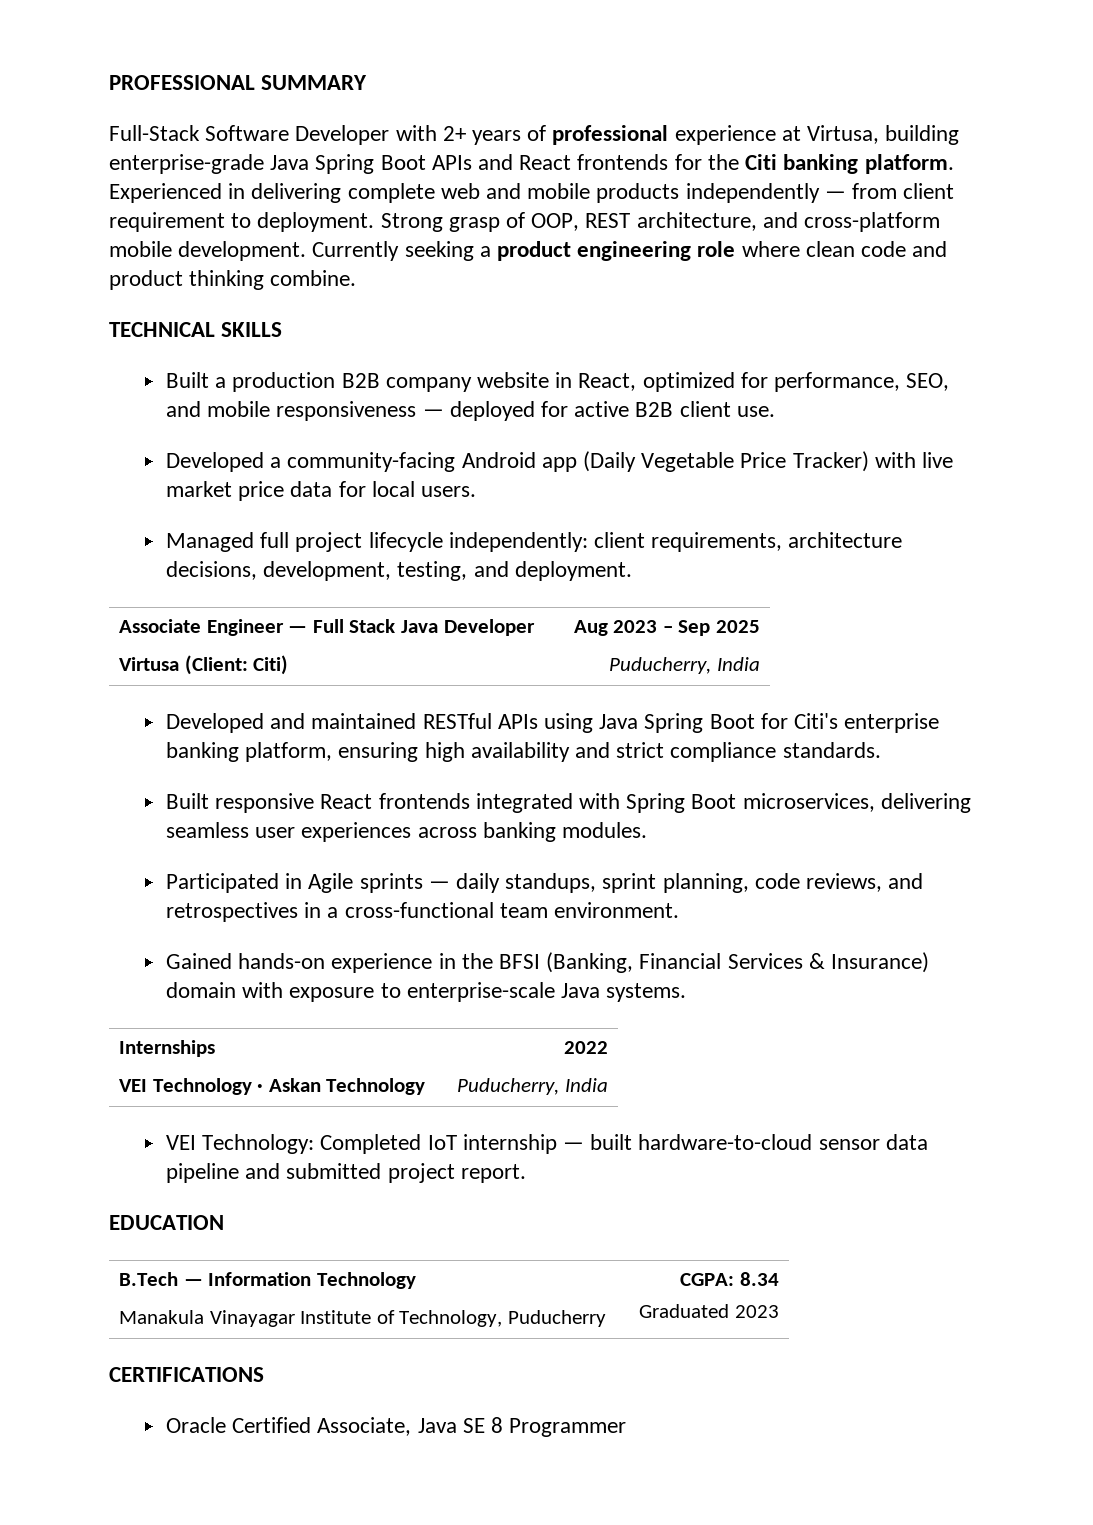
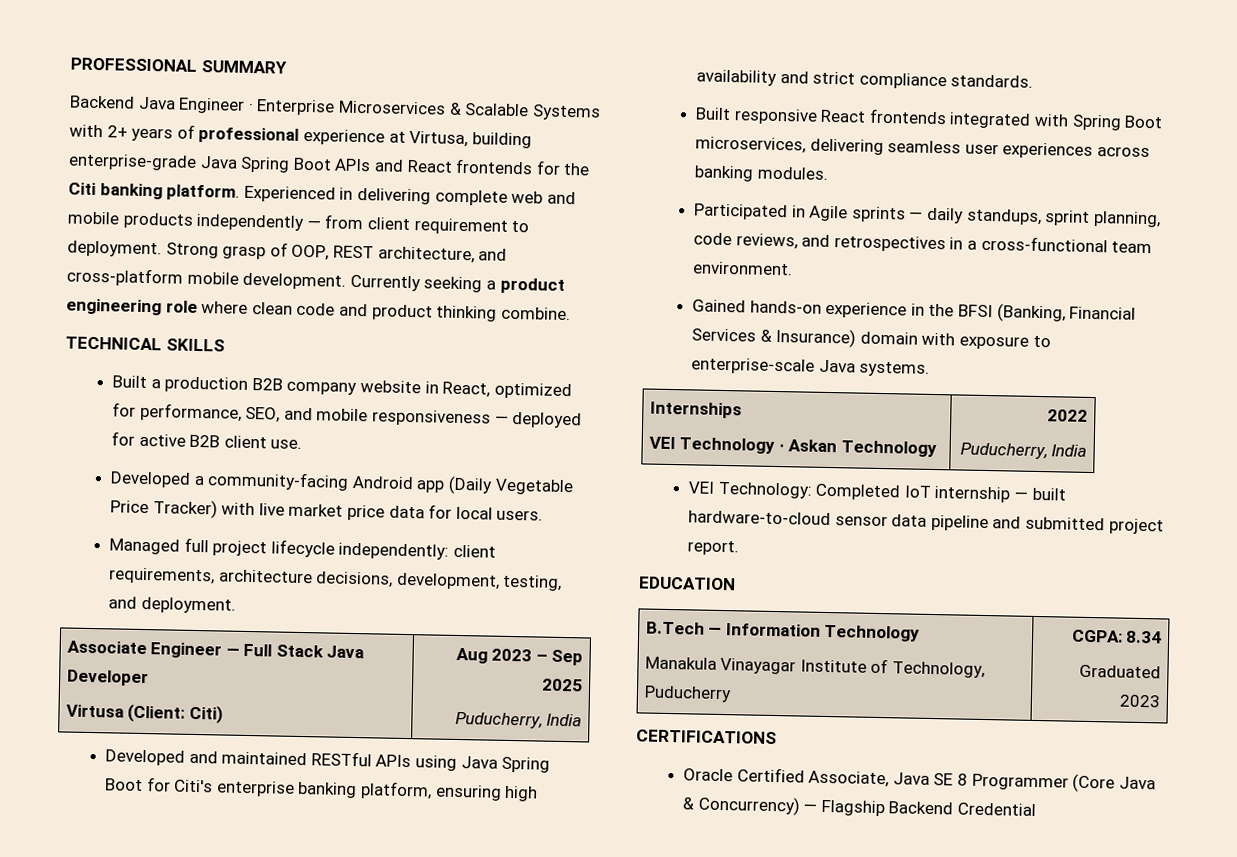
[109,125,390,145] Full-Stack Software Developer -> [70,95,601,121] Backend Java Engineer · Enterprise Microservices & Scalable Systems
(627, 1427) none -> [1072,773,1156,793] [682,795,1036,817] (Core Java & Concurrency) — Flagship Backend Credential

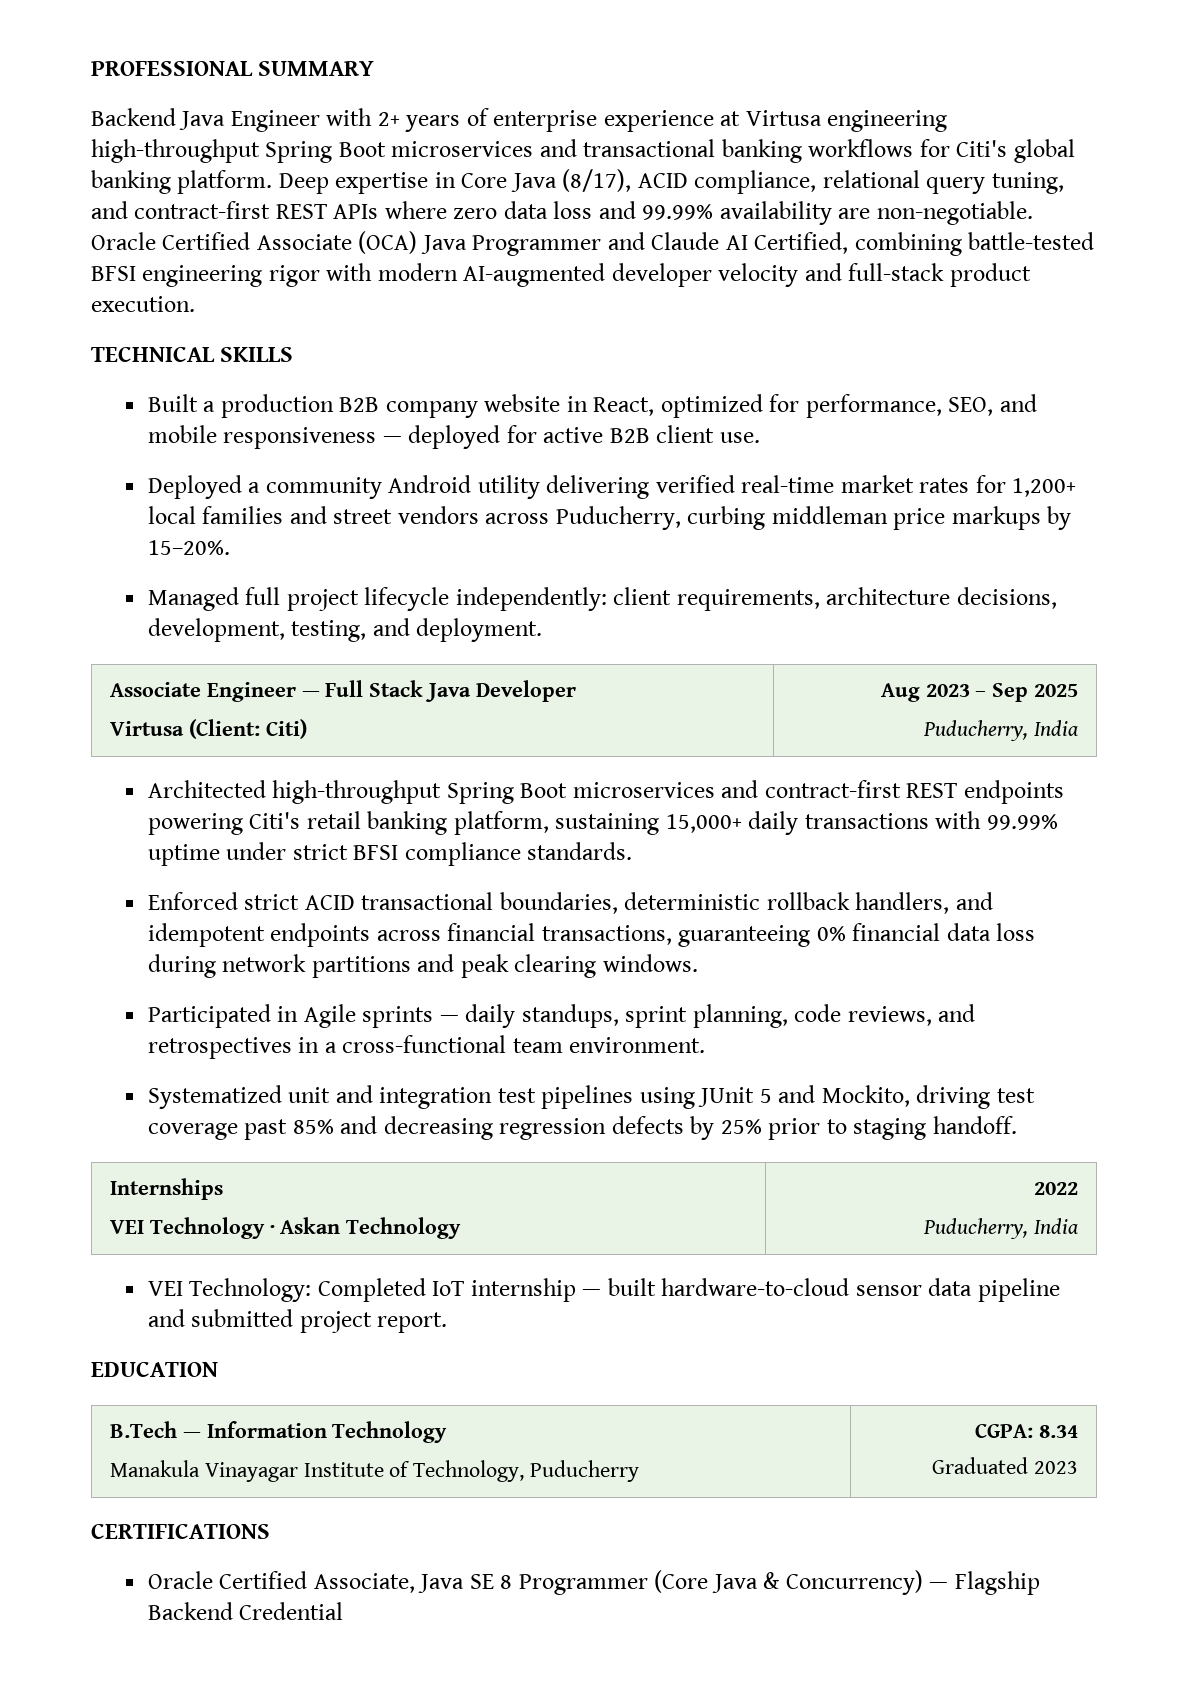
[247,99,601,121] · Enterprise Microservices & Scalable Systems -> (320, 121) none
[198,126,300,144] professional -> [493,110,598,132] enterprise
[409,130,532,149] [68,153,591,176] [68,182,576,206] [67,211,530,235] [67,240,508,264] [66,267,565,294] [66,298,571,322] Virtusa, building enterprise-grade Java Spring Boot APIs and React frontends for the Citi banking platform. Experienced in delivering complete web and mobile products independently — from client requirement to deployment. Strong grasp of OOP, REST architecture, and cross-platform mobile development. Currently seeking a product engineering role where clean code and product thinking combine. -> [745,110,948,132] [91,139,1075,163] [91,169,1064,194] [91,201,1033,225] [91,231,1095,256] [91,263,1031,287] [91,296,195,312] Virtusa engineering high-throughput Spring Boot microservices and transactional banking workflows for Citi's global banking platform. Deep expertise in Core Java (8/17), ACID compliance, relational query tuning, and contract-first REST APIs where zero data loss and 99.99% availability are non-negotiable. Oracle Certified Associate (OCA) Java Programmer and Claude AI Certified, combining battle-tested BFSI engineering rigor with modern AI-augmented developer velocity and full-stack product execution.
[110,471,574,496] [110,499,544,521] Developed a community-facing Android app (Daily Vegetable Price Tracker) with live market price data for local users. -> [147,475,1077,499] [147,506,1072,530] [147,540,230,555] Deployed a community Android utility delivering verified real-time market rates for 1,200+ local families and street vendors across Puducherry, curbing middleman price markups by 15–20%.
[105,749,551,773] [105,777,539,802] [696,69,1034,90] [695,107,1164,131] [695,136,1150,159] [694,165,828,182] Developed and maintained RESTful APIs using Java Spring Boot for Citi's enterprise banking platform, ensuring high availability and strict compliance standards. // Built responsive React frontends integrated with Spring Boot microservices, delivering seamless user experiences across banking modules. -> [147,780,1064,804] [147,811,1058,835] [147,842,633,866] [147,892,993,914] [147,923,1036,947] [147,954,698,978] Architected high-throughput Spring Boot microservices and contract-first REST endpoints powering Citi's retail banking platform, sustaining 15,000+ daily transactions with 99.99% uptime under strict BFSI compliance standards. // Enforced strict ACID transactional boundaries, deterministic rollback handlers, and idempotent endpoints across financial transactions, guaranteeing 0% financial data loss during network partitions and peak clearing windows.
[692,299,1137,323] [691,327,1051,350] [691,357,931,377] Gained hands-on experience in the BFSI (Banking, Financial Services & Insurance) domain with exposure to enterprise-scale Java systems. -> [147,1085,1035,1109] [147,1116,1017,1140] Systematized unit and integration test pipelines using JUnit 5 and Mockito, driving test coverage past 85% and decreasing regression defects by 25% prior to staging handoff.

